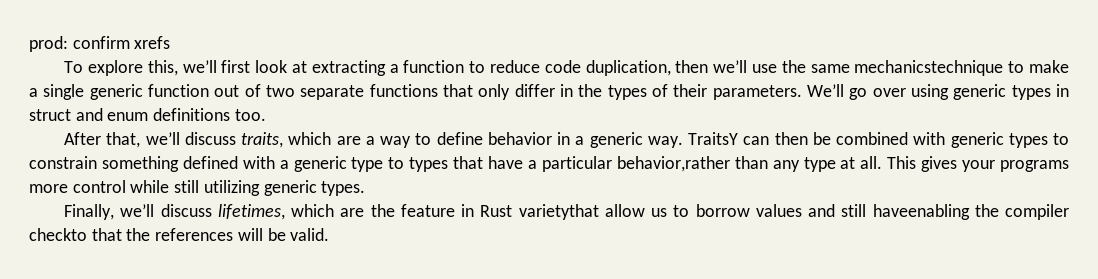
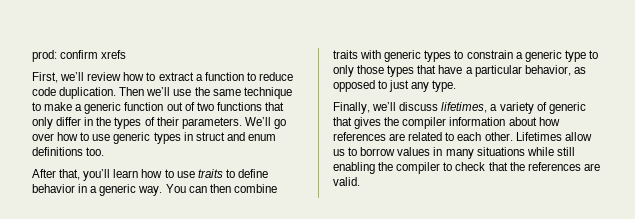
[64,60,386,76] To explore this, we’ll first look at extracting -> [32,72,194,83] First, we’ll review how to extract
[585,60,709,76] duplication, then -> [59,87,145,99] duplication. Then
[854,60,1004,76] mechanicstechnique -> [243,87,292,99] technique
[43,84,85,100] single -> (83, 107) none
[300,85,365,100] separate -> (214, 106) none
[911,84,950,100] using -> [57,132,111,141] how to use
[145,132,412,148] we’ll discuss traits, which are a way -> [83,169,223,181] you’ll learn how to use traits
[688,132,739,145] TraitsY -> [165,184,186,193] You
[812,132,909,145] be combined -> [233,184,277,193] [333,50,358,59] combine traits
[101,156,275,172] something defined with -> (513, 54) none
(405, 163) none -> [333,65,385,77] only those
[616,156,1069,172] [29,180,366,196] [64,204,599,220] behavior,rather than any type at all. This gives your programs more control while still utilizing generic types. // Finally, we’ll discuss lifetimes, which are the feature in Rust varietythat -> [524,65,586,76] [333,80,457,92] [333,102,586,114] [333,117,560,129] [333,132,562,141] behavior, as opposed to just any type. // Finally, we’ll discuss lifetimes, a variety of generic that gives the compiler information about how references are related to each other. Lifetimes
[808,204,1069,220] [29,228,87,241] and still haveenabling the compiler checkto -> [433,147,575,159] [333,162,486,174] in many situations while still enabling the compiler to check
[237,228,286,241] will be -> [583,163,600,171] are

